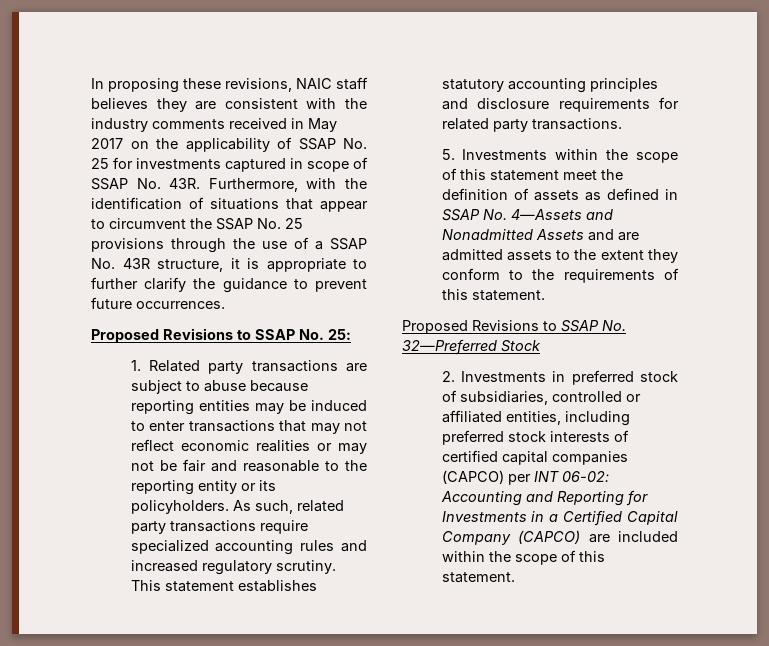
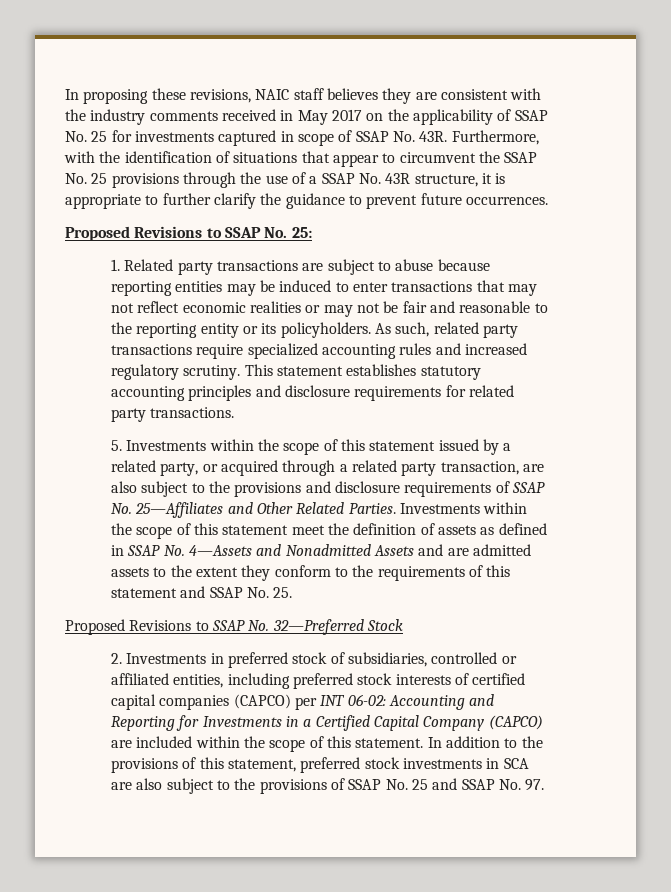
(559, 175) none -> [438,439,512,455] [111,460,545,476] [111,481,546,497] [111,502,528,518] [111,523,289,539] issued by a related party, or acquired through a related party transaction, are also subject to the provisions and disclosure requirements of SSAP No. 25—Affiliates and Other Related Parties. Investments within the scope of this statement
[471,290,545,301] statement. -> [111,586,293,598] statement and SSAP No. 25.
(515, 577) none -> [427,736,543,748] [111,757,529,773] [111,778,545,794] In addition to the provisions of this statement, preferred stock investments in SCA are also subject to the provisions of SSAP No. 25 and SSAP No. 97.

